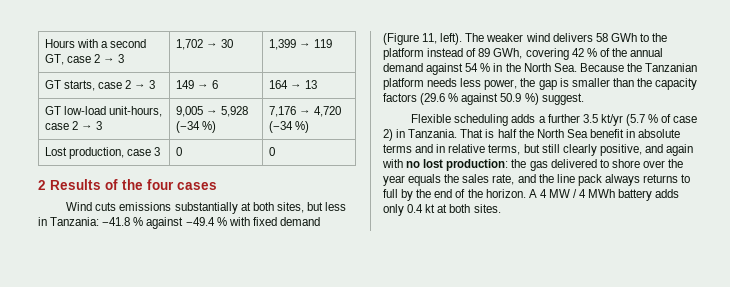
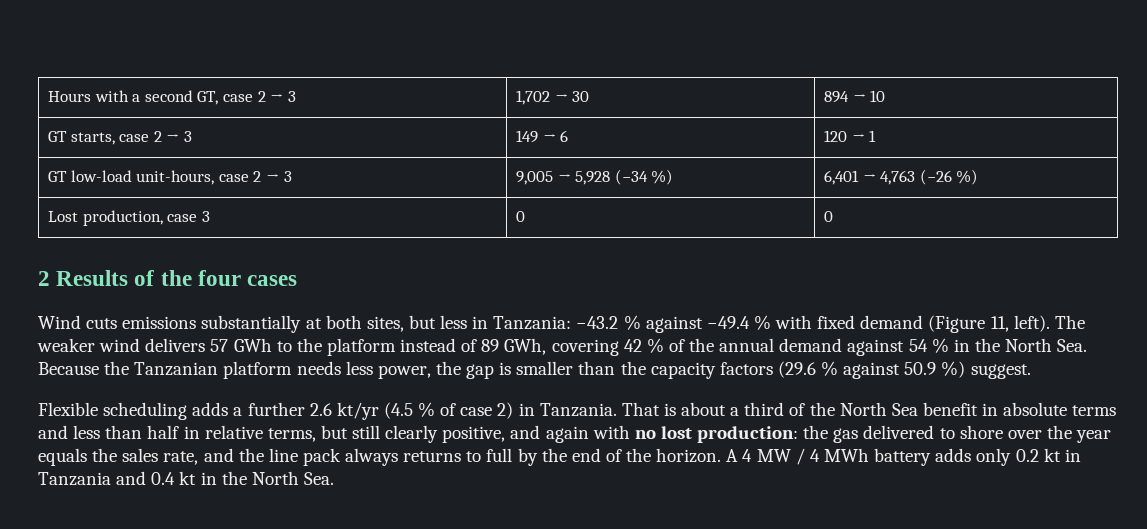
[268,39,332,50] 1,399 → 119 -> [824,90,886,103] 894 → 10
[268,80,317,89] 164 → 13 -> [824,130,877,142] 120 → 1
[268,106,341,117] [268,121,293,133] 7,176 → 4,720 (−34 -> [824,169,952,185] 6,401 → 4,763 (−26
[102,217,131,226] −41.8 -> [576,316,619,329] −43.2
[595,33,608,42] 58 -> [210,339,229,352] 57
[582,114,646,126] 3.5 kt/yr (5.7 -> [309,402,413,420] 2.6 kt/yr (4.5
[497,129,517,138] half -> [681,402,806,416] about a third of
(434, 148) none -> [73,425,180,439] less than half
[407,204,501,213] 0.4 kt at both sites. -> [1015,448,1081,462] [38,471,334,486] 0.2 kt in Tanzania and 0.4 kt in the North Sea.

